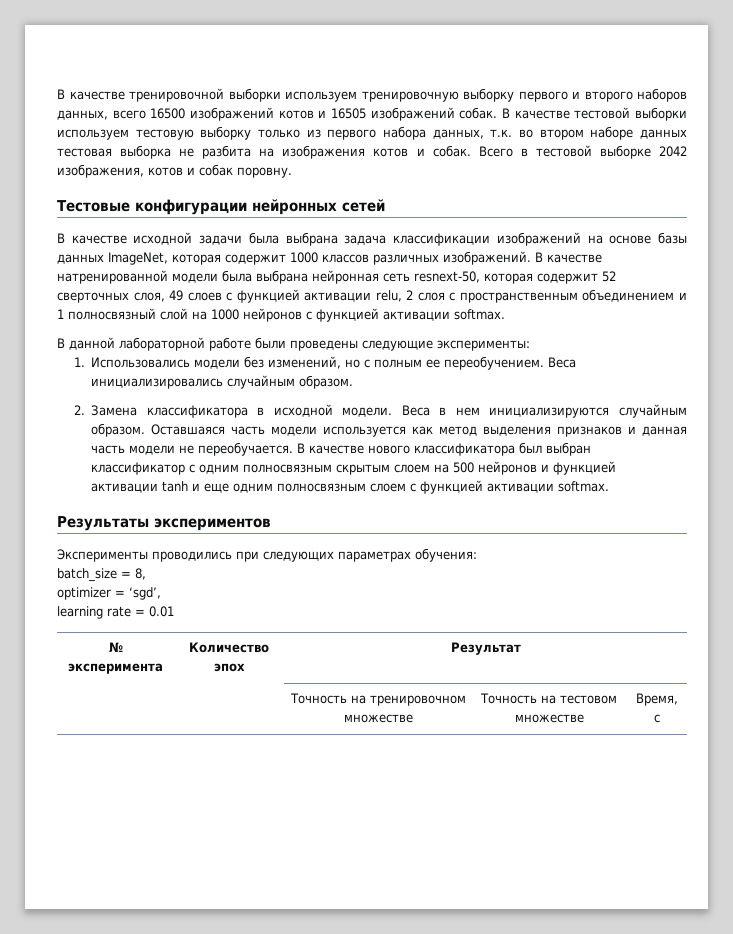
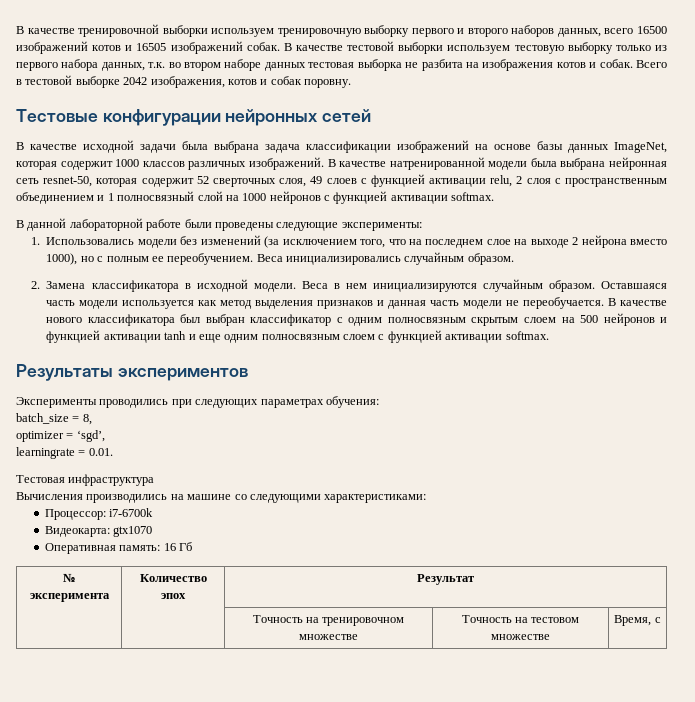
[414,271,480,283] resnext-50, -> [43,176,93,187] resnet-50,
[268,356,342,369] изменений, -> [200,235,667,248] [46,253,78,265] изменений (за исключением того, что на последнем слое на выходе 2 нейрона вместо 1000),
[57,606,174,619] learning rate = 0.01 -> [16,447,113,459] [16,474,155,486] [16,492,427,503] [44,508,154,520] [44,526,153,537] [44,542,193,554] learningrate = 0.01. // Тестовая инфраструктура // Вычисления производились на машине со следующими характеристиками: // Процессор: i7-6700k // Видеокарта: gtx1070 // Оперативная память: 16 Гб

